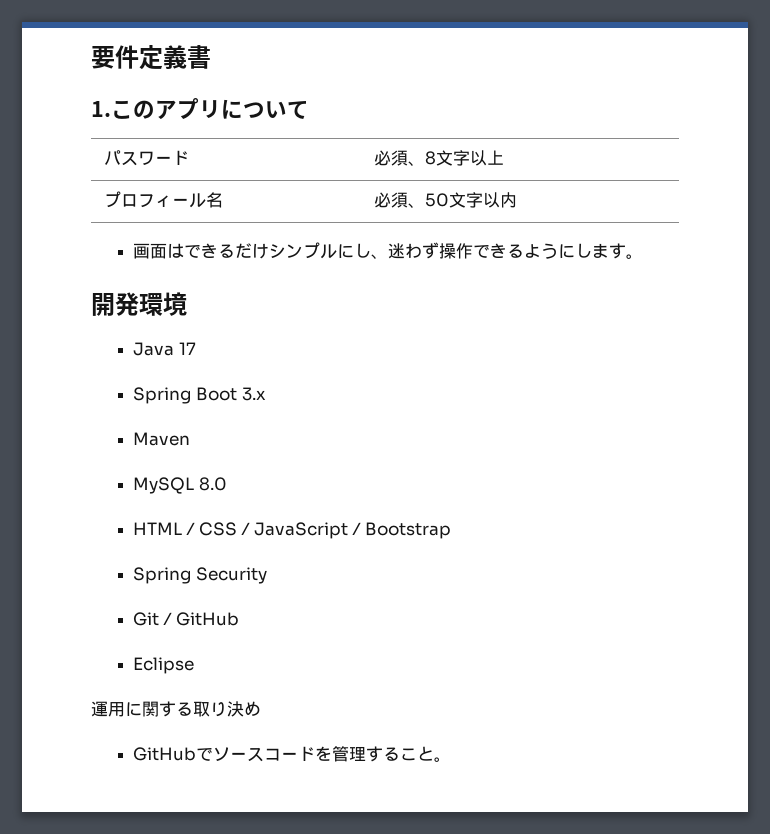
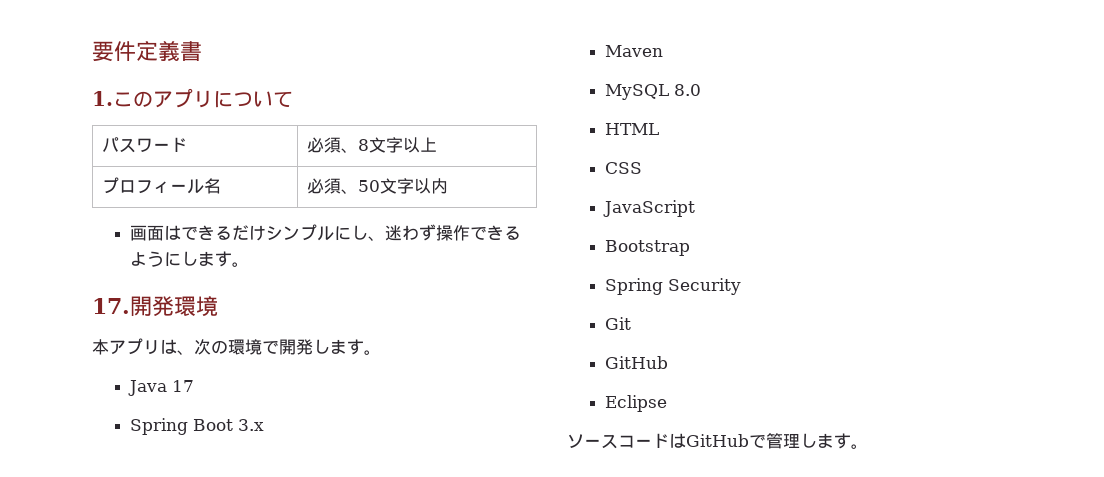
(644, 256) none -> [92,298,130,314] 17.
(187, 304) none -> [92,338,381,355] // 本アプリは、次の環境で開発します。
[182,522,200,535] ／ -> (660, 129) //
[237,522,255,535] ／ -> (643, 168) //
[348,522,366,535] ／ -> (696, 208) //
[159,612,177,625] ／ -> (632, 323) //
[91,701,261,717] [133,746,435,762] 運用に関する取り決め // GitHubでソースコードを管理すること -> [567,433,851,449] ソースコードはGitHubで管理します

